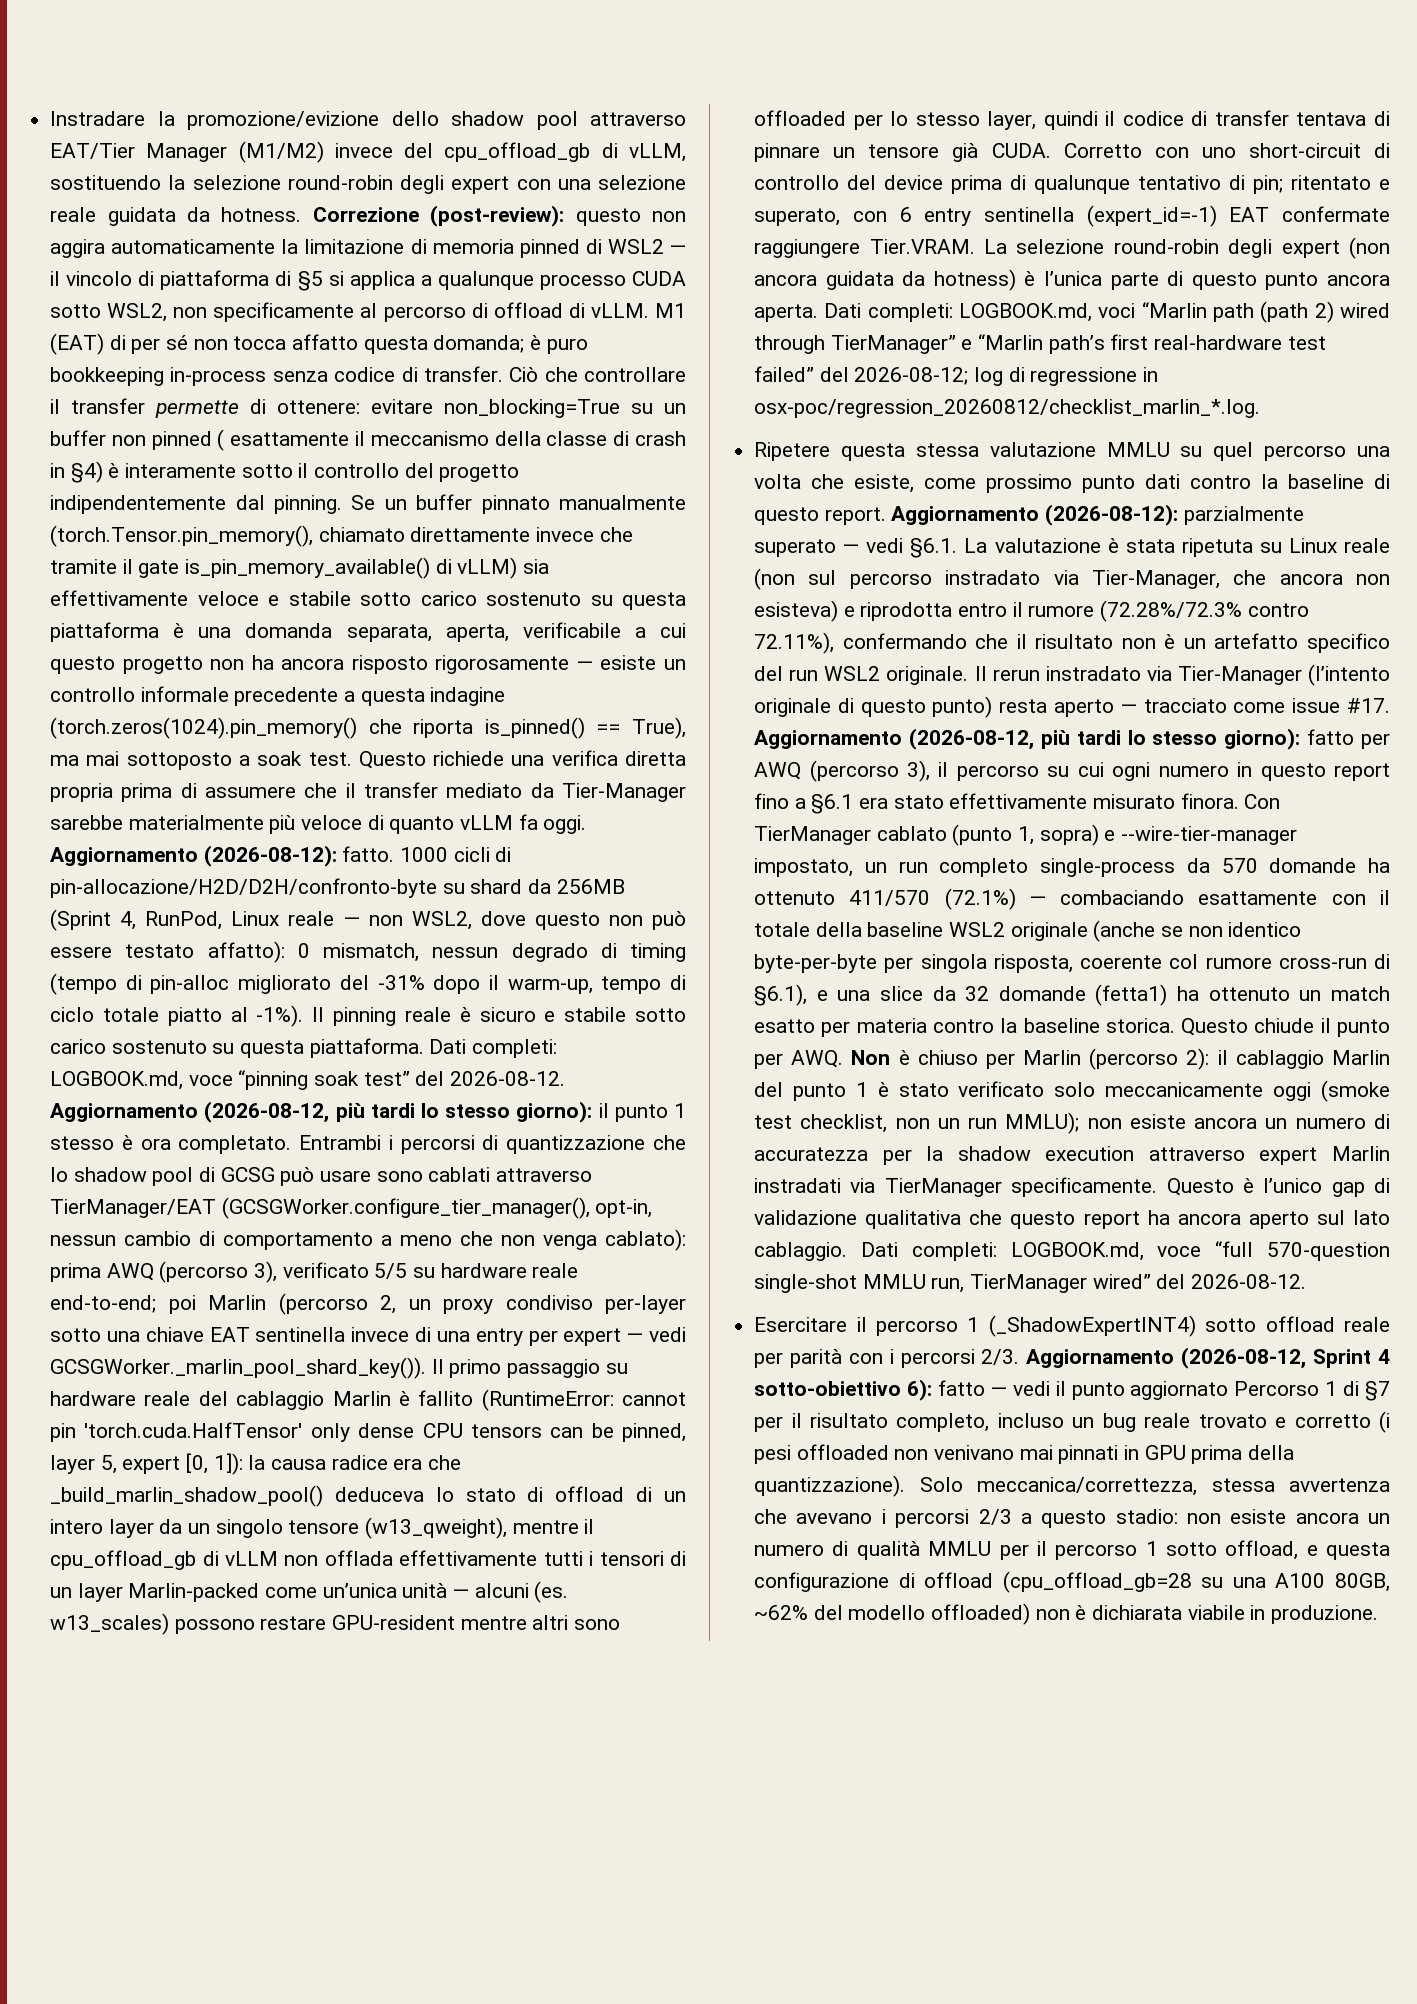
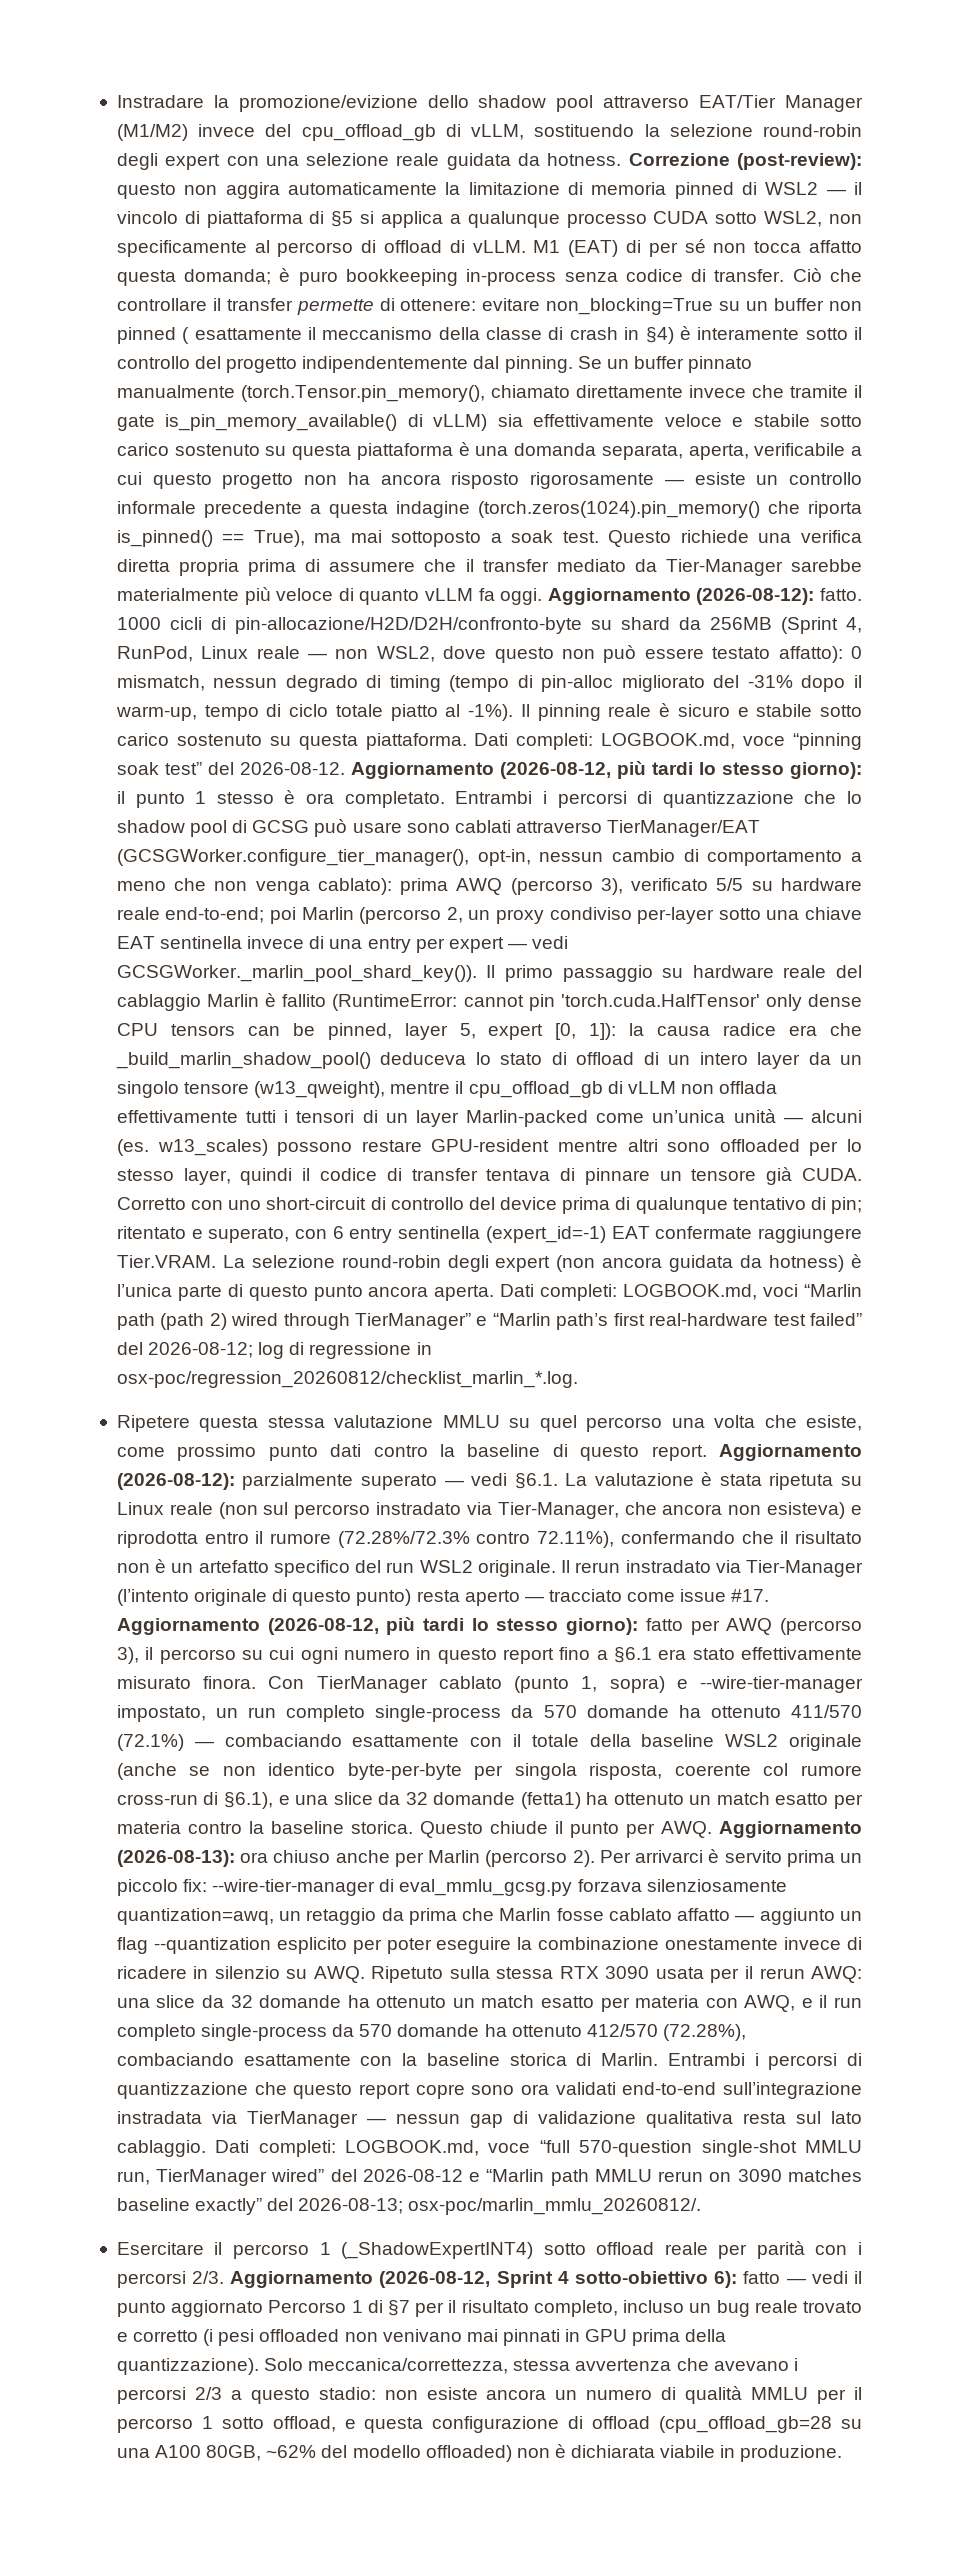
[851,1048,1390,1070] [754,1080,1390,1102] [754,1112,1390,1134] [754,1146,1390,1165] [754,1177,1390,1197] [754,1210,1309,1229] Non è chiuso per Marlin (percorso 2): il cablaggio Marlin del punto 1 è stato verificato solo meccanicamente oggi (smoke test checklist, non un run MMLU); non esiste ancora un numero di accuratezza per la shadow execution attraverso expert Marlin instradati via TierManager specificamente. Questo è l’unico gap di validazione qualitativa che questo report ha ancora aperto -> [719,1821,862,1838] [116,1849,863,1867] [116,1879,787,1896] [116,1908,862,1925] [116,1937,862,1954] [116,1966,863,1983] [116,1995,863,2012] [116,2024,746,2041] [116,2053,863,2070] [116,2082,863,2099] [116,2111,786,2128] Aggiornamento (2026-08-13): ora chiuso anche per Marlin (percorso 2). Per arrivarci è servito prima un piccolo fix: --wire-tier-manager di eval_mmlu_gcsg.py forzava silenziosamente quantization=awq, un retaggio da prima che Marlin fosse cablato affatto — aggiunto un flag --quantization esplicito per poter eseguire la combinazione onestamente invece di ricadere in silenzio su AWQ. Ripetuto sulla stessa RTX 3090 usata per il rerun AWQ: una slice da 32 domande ha ottenuto un match esatto per materia con AWQ, e il run completo single-process da 570 domande ha ottenuto 412/570 (72.28%), combaciando esattamente con la baseline storica di Marlin. Entrambi i percorsi di quantizzazione che questo report copre sono ora validati end-to-end sull’integrazione instradata via TierManager — nessun gap di validazione qualitativa resta
[1191,1274,1307,1289] 2026-08-12. -> [362,2169,862,2186] [116,2198,702,2215] 2026-08-12 e “Marlin path MMLU rerun on 3090 matches baseline exactly” del 2026-08-13; osx-poc/marlin_mmlu_20260812/.

